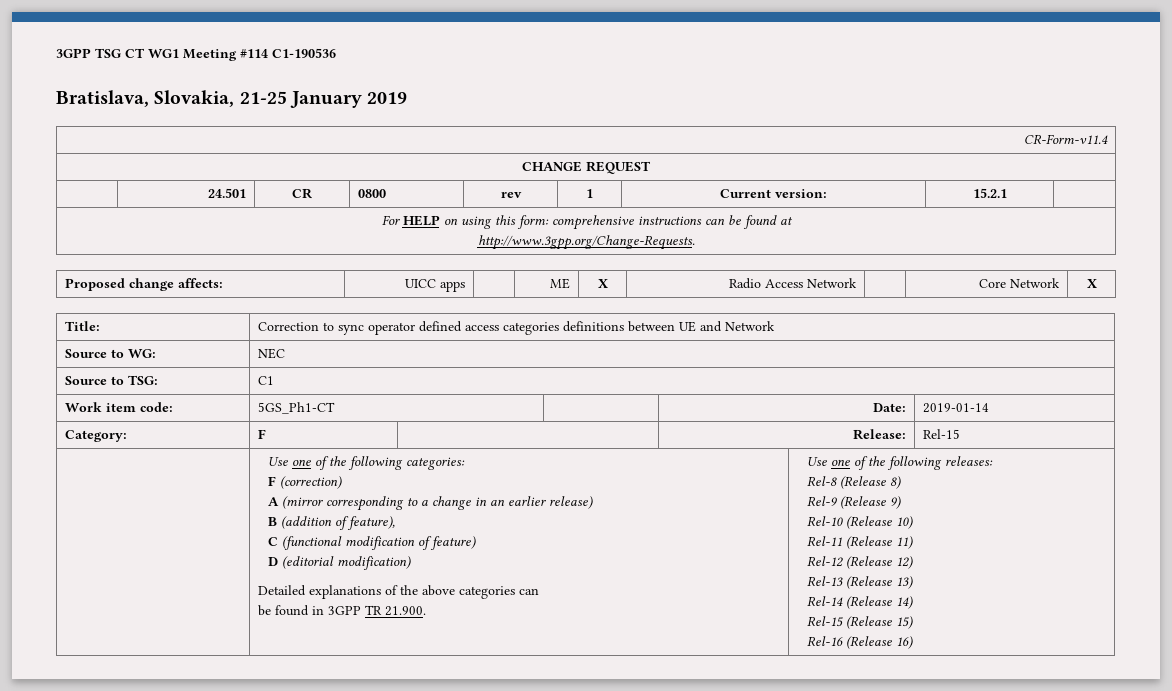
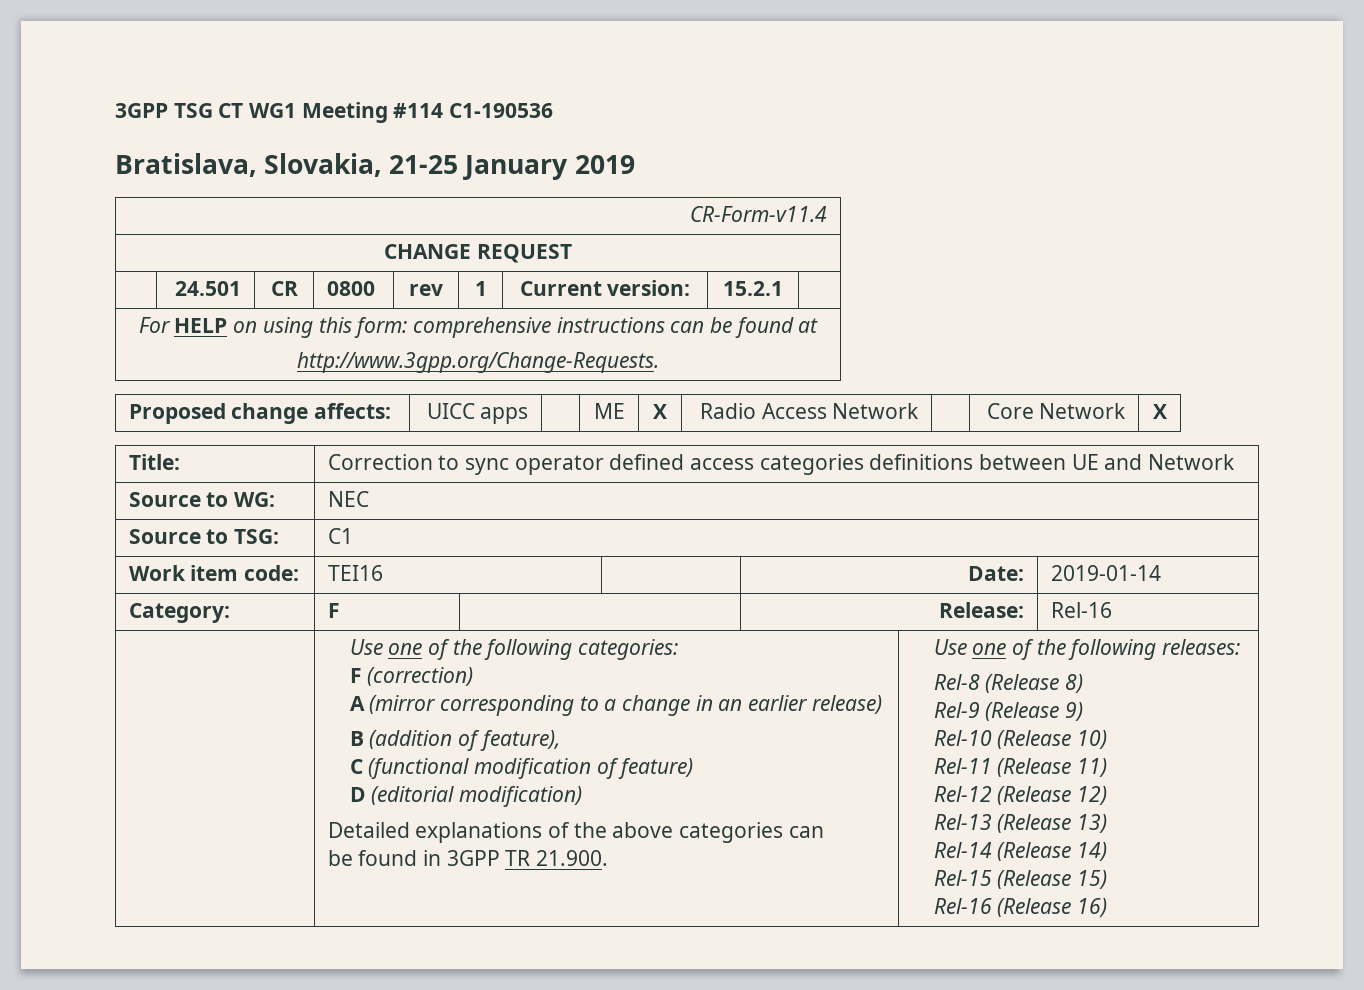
[258,402,336,414] 5GS_Ph1-CT -> [327,565,383,581] TEI16
[923,429,961,439] Rel-15 -> [1050,602,1112,618] Rel-16

